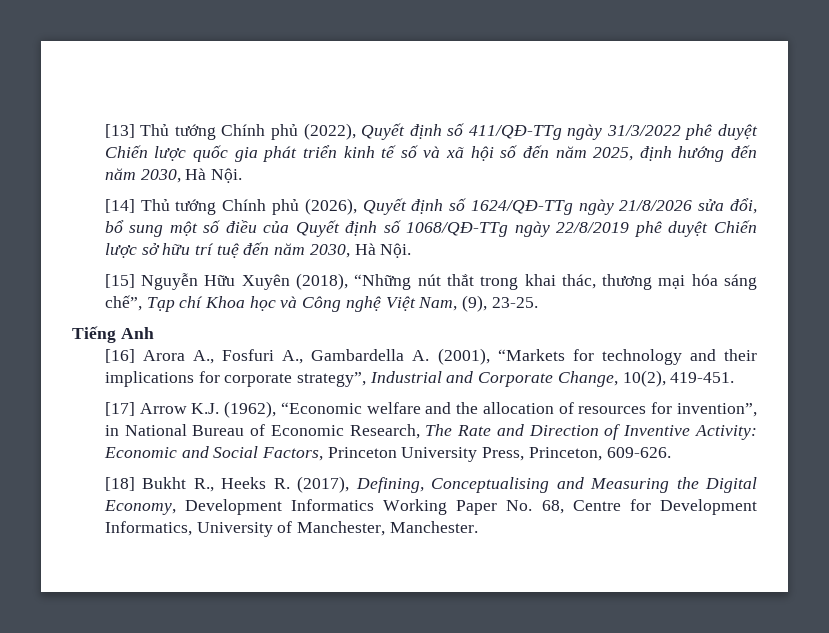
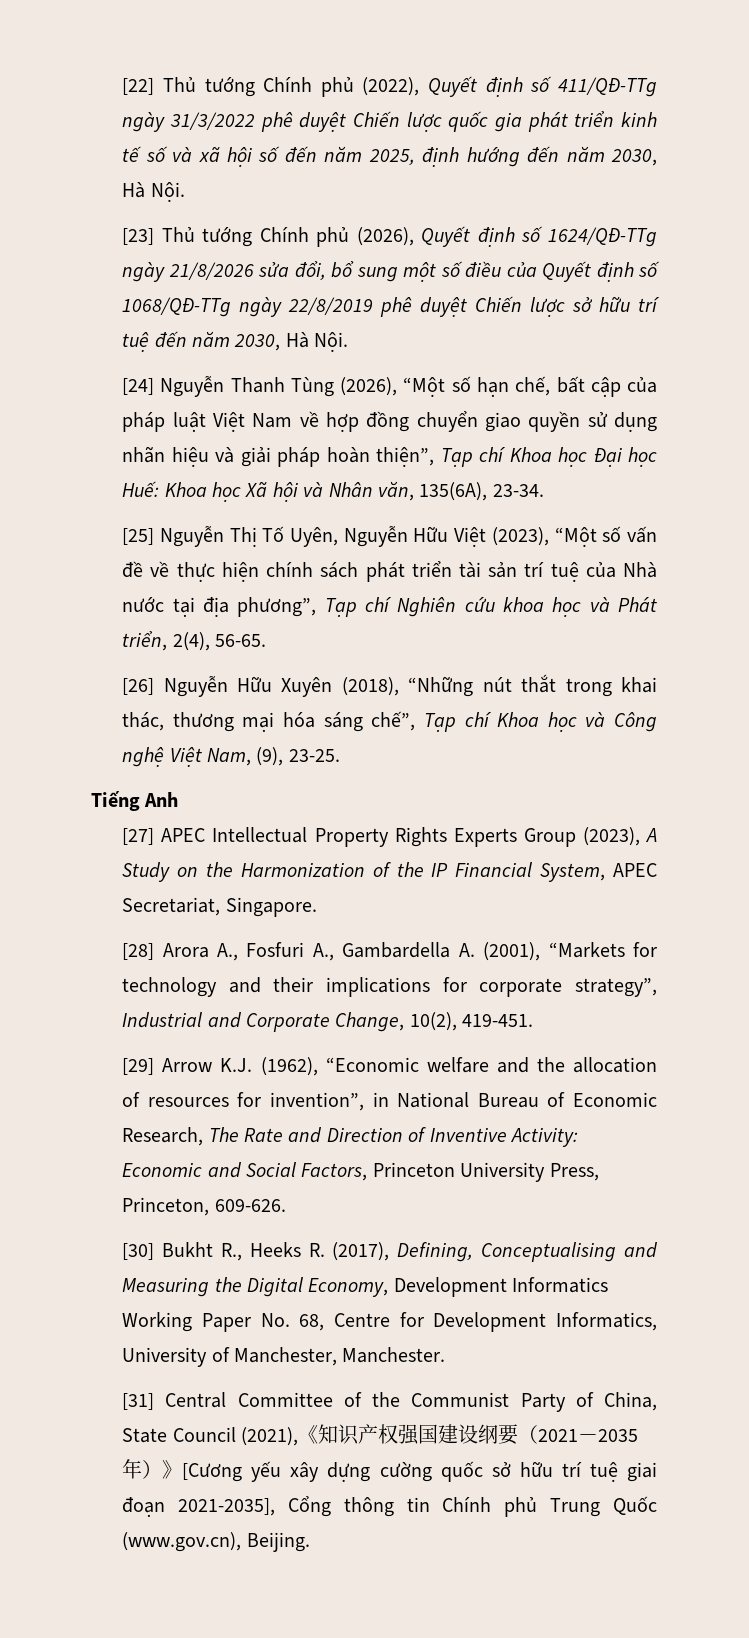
[104,124,135,138] [13] -> [122,78,155,95] [22]
[104,199,135,213] [14] -> [122,228,155,245] [23]
[104,274,135,288] [15] -> [122,376,657,397] [122,411,658,432] [122,446,657,467] [122,481,544,502] [122,526,658,547] [122,561,657,582] [122,597,658,617] [122,631,267,651] [122,678,155,695] [24] Nguyễn Thanh Tùng (2026), “Một số hạn chế, bất cập của pháp luật Việt Nam về hợp đồng chuyển giao quyền sử dụng nhãn hiệu và giải pháp hoàn thiện”, Tạp chí Khoa học Đại học Huế: Khoa học Xã hội và Nhân văn, 135(6A), 23-34. // [25] Nguyễn Thị Tố Uyên, Nguyễn Hữu Việt (2023), “Một số vấn đề về thực hiện chính sách phát triển tài sản trí tuệ của Nhà nước tại địa phương”, Tạp chí Nghiên cứu khoa học và Phát triển, 2(4), 56-65. // [26]
[104,349,135,363] [16] -> [122,827,657,847] [122,862,658,882] [122,897,317,917] [122,943,155,960] [27] APEC Intellectual Property Rights Experts Group (2023), A Study on the Harmonization of the IP Financial System, APEC Secretariat, Singapore. // [28]
[104,402,135,416] [17] -> [122,1058,155,1075] [29]
[104,477,135,491] [18] -> [122,1243,155,1260] [30]
(478, 527) none -> [122,1392,658,1412] [122,1424,639,1446] [122,1459,657,1482] [122,1496,658,1517] [122,1532,310,1552] // [31] Central Committee of the Communist Party of China, State Council (2021),《知识产权强国建设纲要（2021－2035年）》[Cương yếu xây dựng cường quốc sở hữu trí tuệ giai đoạn 2021-2035], Cổng thông tin Chính phủ Trung Quốc (www.gov.cn), Beijing.

